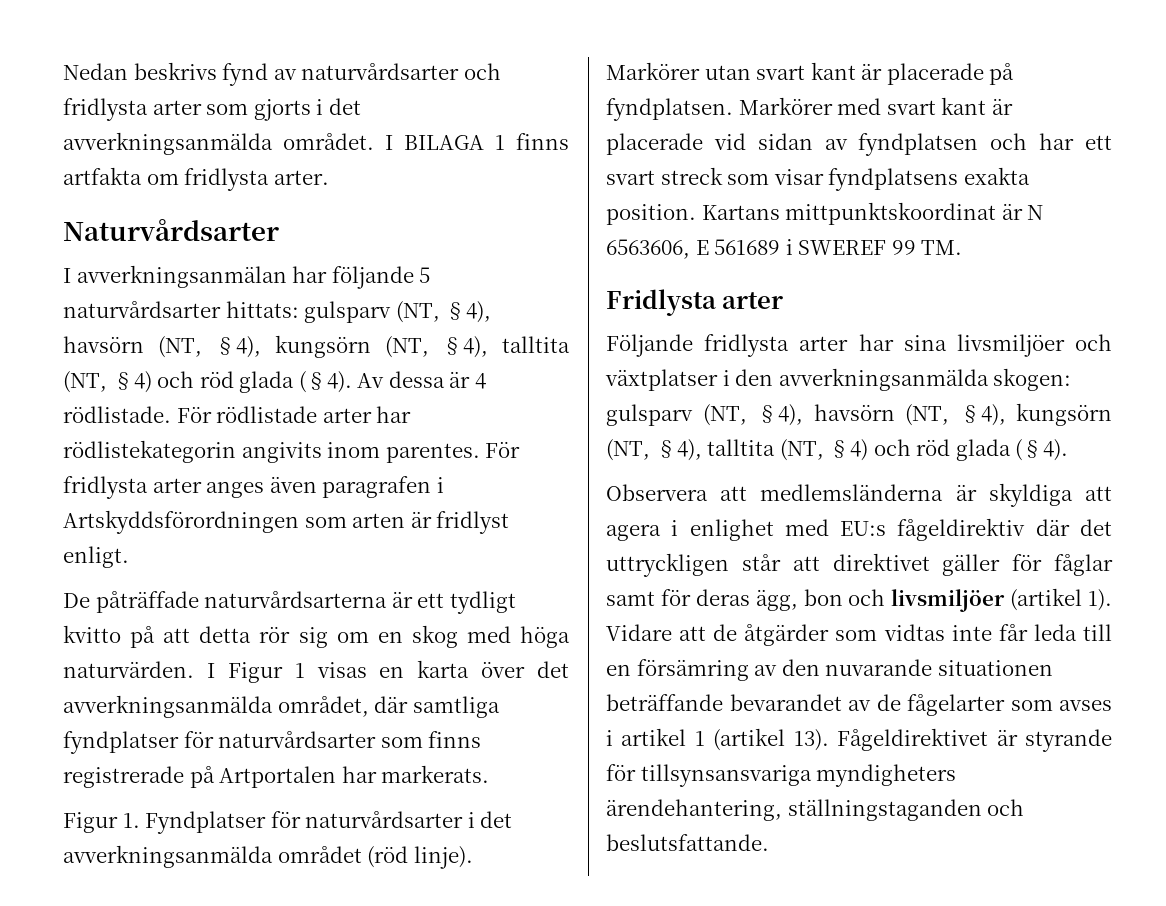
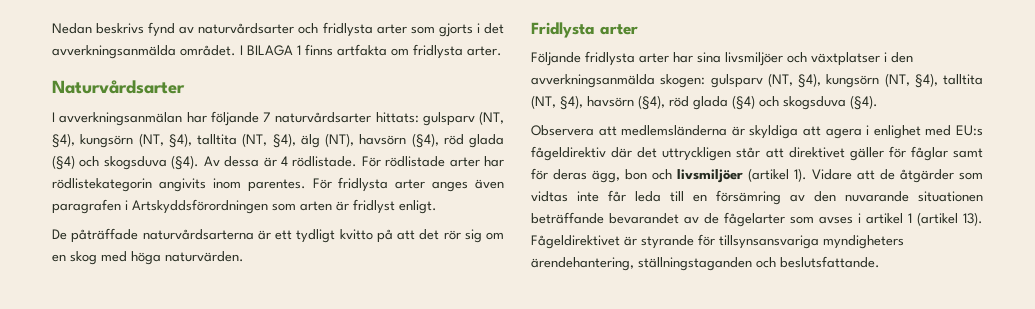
[419,267,431,283] 5 -> [263,112,271,122] 7
[63,335,570,358] [63,371,295,393] havsörn (NT, §4), kungsörn (NT, §4), talltita (NT, §4) och röd glada -> [80,133,504,148] [52,155,167,170] kungsörn (NT, §4), talltita (NT, §4), älg (NT), havsörn (§4), röd glada (§4) och skogsduva
[199,626,252,643] detta -> [419,229,440,240] det
[206,660,569,683] [63,695,500,718] [63,731,482,754] [63,765,490,788] [63,811,513,834] [63,845,473,869] [606,62,1015,85] [606,97,1013,121] [606,133,1112,156] [606,167,1030,191] [606,202,1044,225] [606,239,963,259] I Figur 1 visas en karta över det avverkningsanmälda området, där samtliga fyndplatser för naturvårdsarter som finns registrerade på Artportalen har markerats. // Figur 1. Fyndplatser för naturvårdsarter i det avverkningsanmälda området (röd linje). Markörer utan svart kant är placerade på fyndplatsen. Markörer med svart kant är placerade vid sidan av fyndplatsen och har ett svart streck som visar fyndplatsens exakta position. Kartans mittpunktskoordinat är N 6563606, E 561689 i SWEREF 99 TM. -> (244, 256) none
[813,403,1112,426] [606,439,1011,461] havsörn (NT, §4), kungsörn (NT, §4), talltita (NT, §4) och röd glada -> [826,73,983,88] [531,95,846,110] kungsörn (NT, §4), talltita (NT, §4), havsörn (§4), röd glada (§4) och skogsduva

